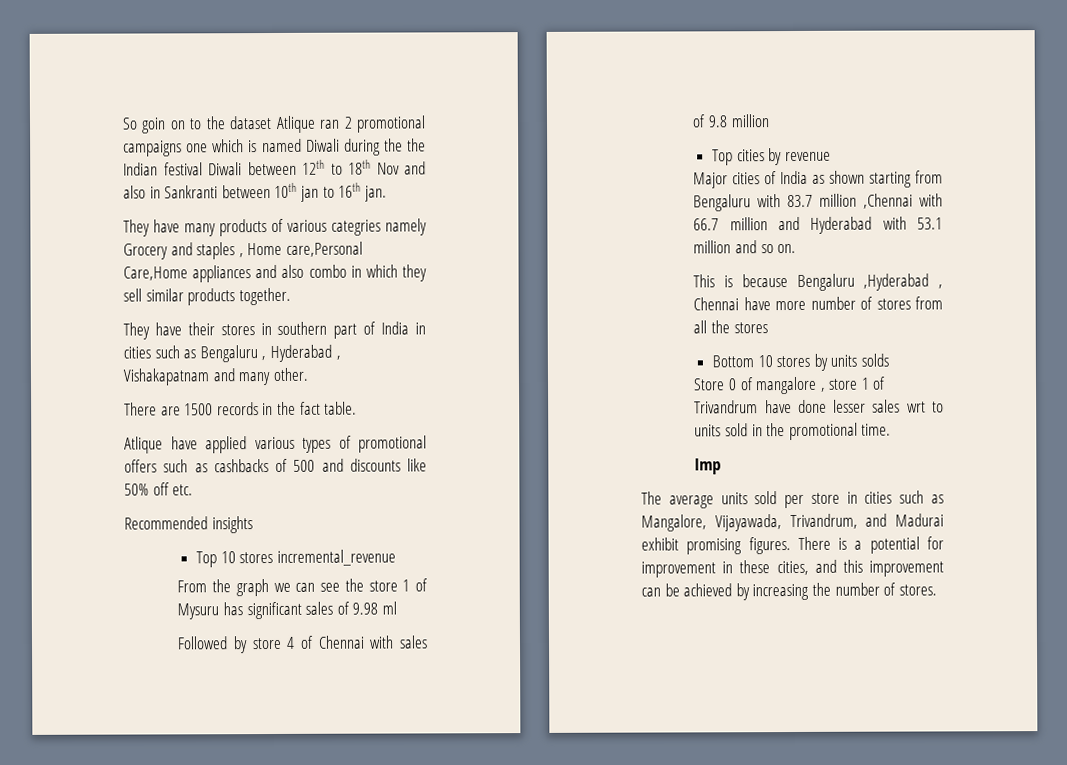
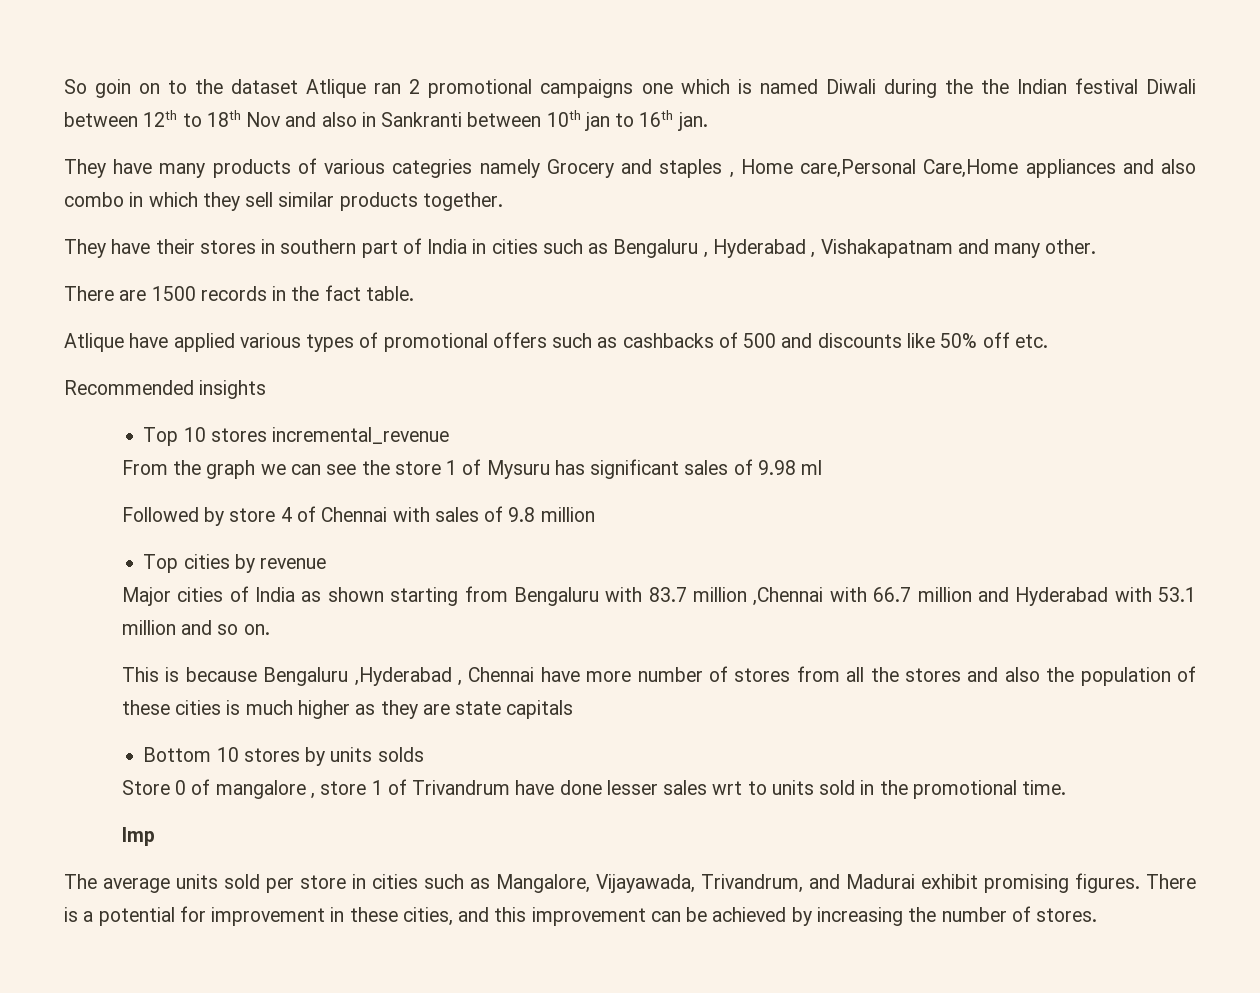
(768, 328) none -> [967,666,1196,686] [121,700,574,719] and also the population of these cities is much higher as they are state capitals

